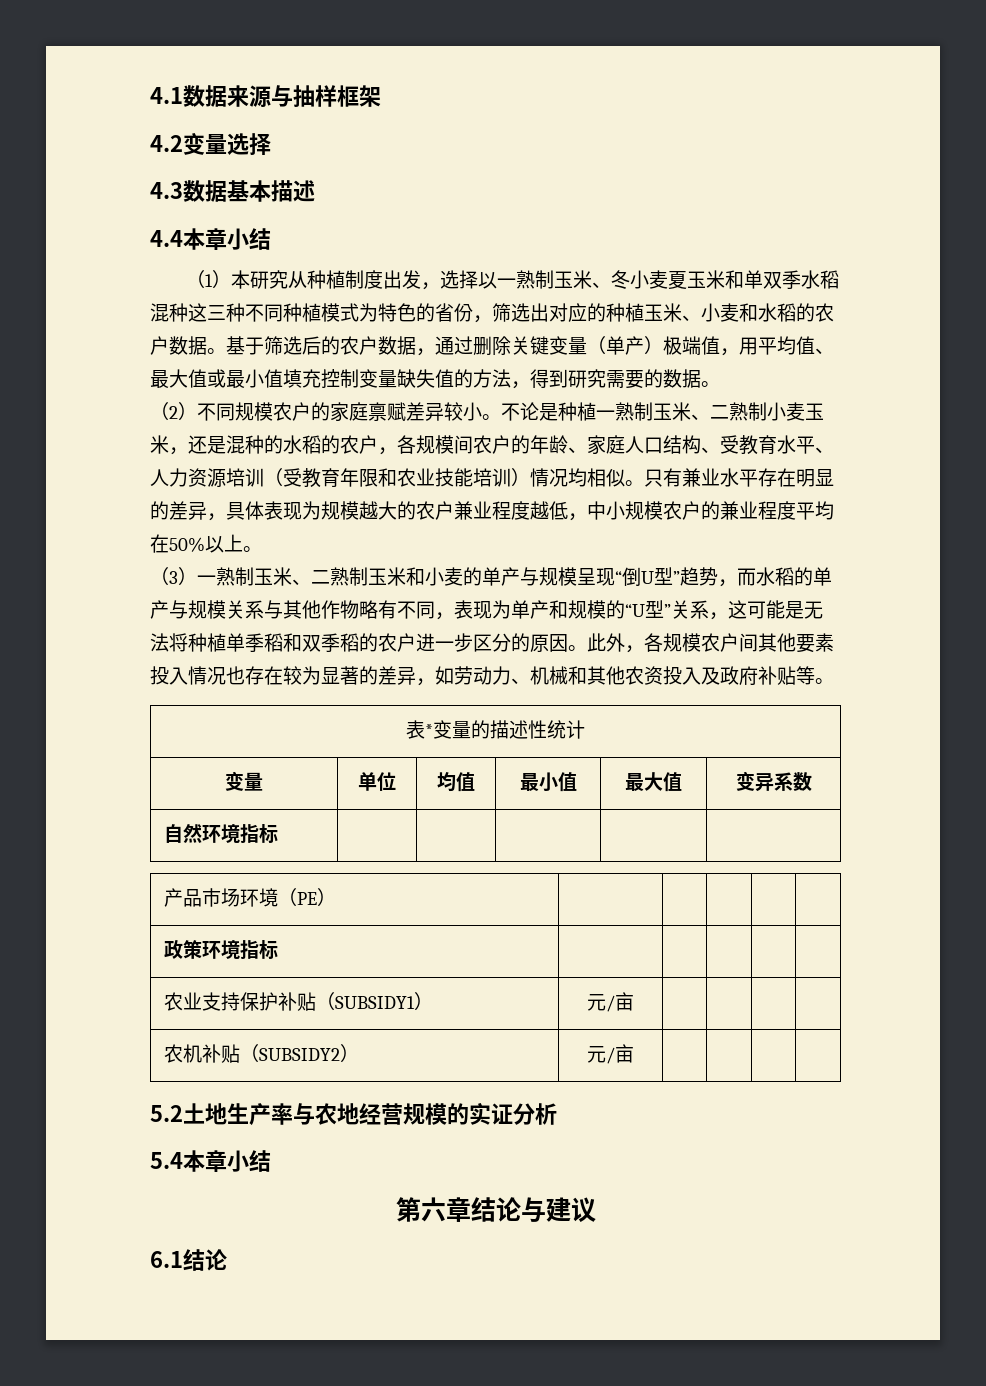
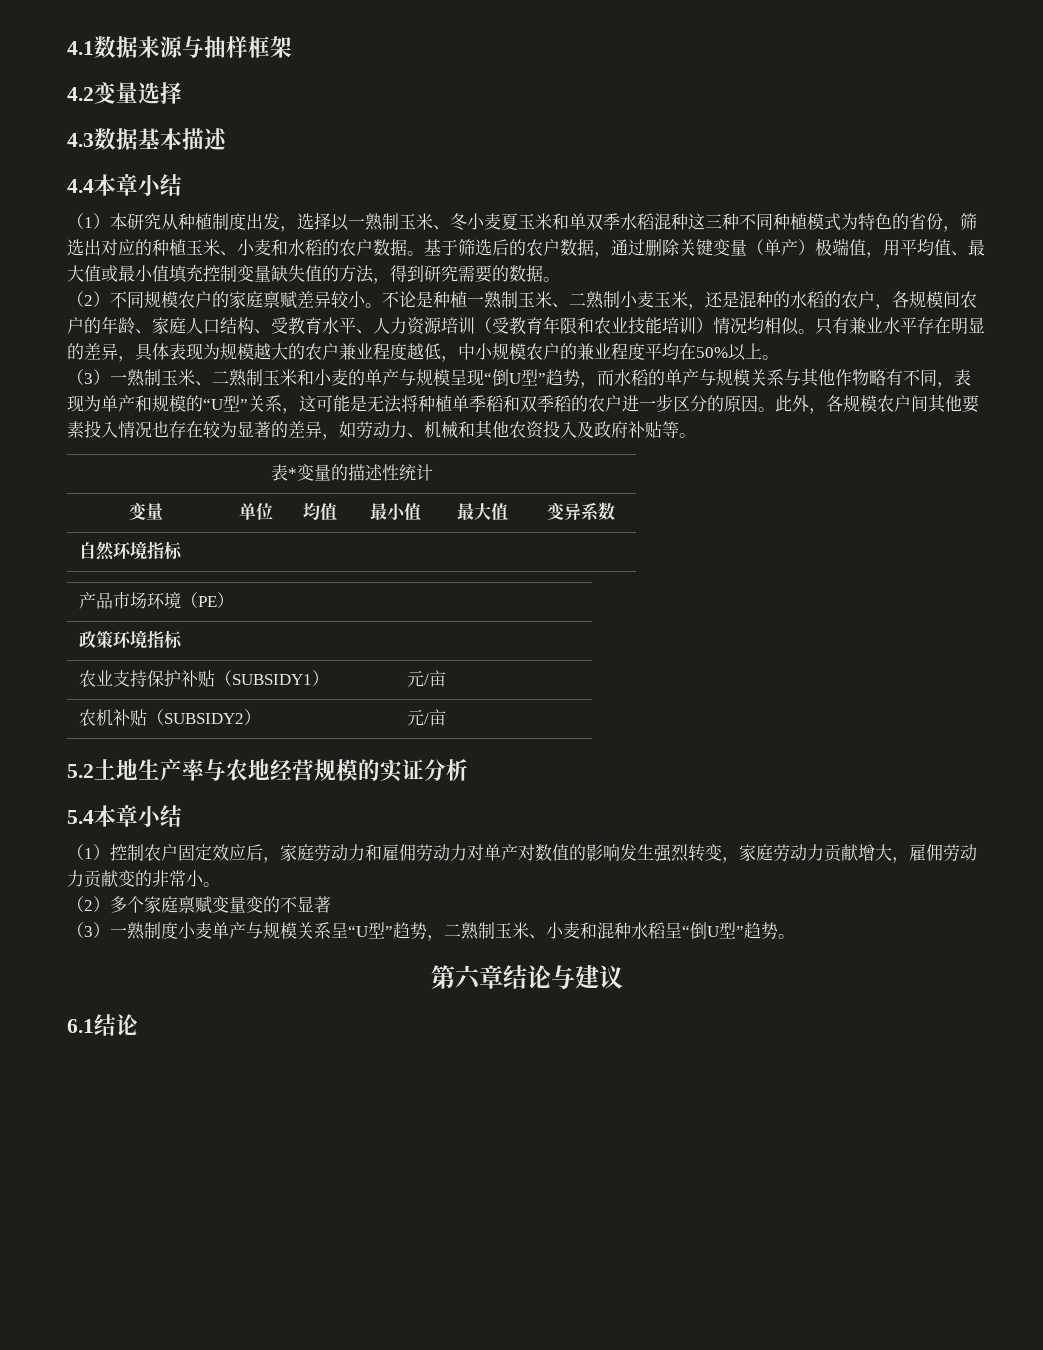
(271, 1161) none -> [67,844,977,863] [67,870,220,888] [67,896,331,914] [67,922,795,941] // （1）控制农户固定效应后，家庭劳动力和雇佣劳动力对单产对数值的影响发生强烈转变，家庭劳动力贡献增大，雇佣劳动力贡献变的非常小。 // （2）多个家庭禀赋变量变的不显著 // （3）一熟制度小麦单产与规模关系呈“U型”趋势，二熟制玉米、小麦和混种水稻呈“倒U型”趋势。

